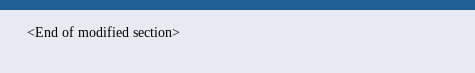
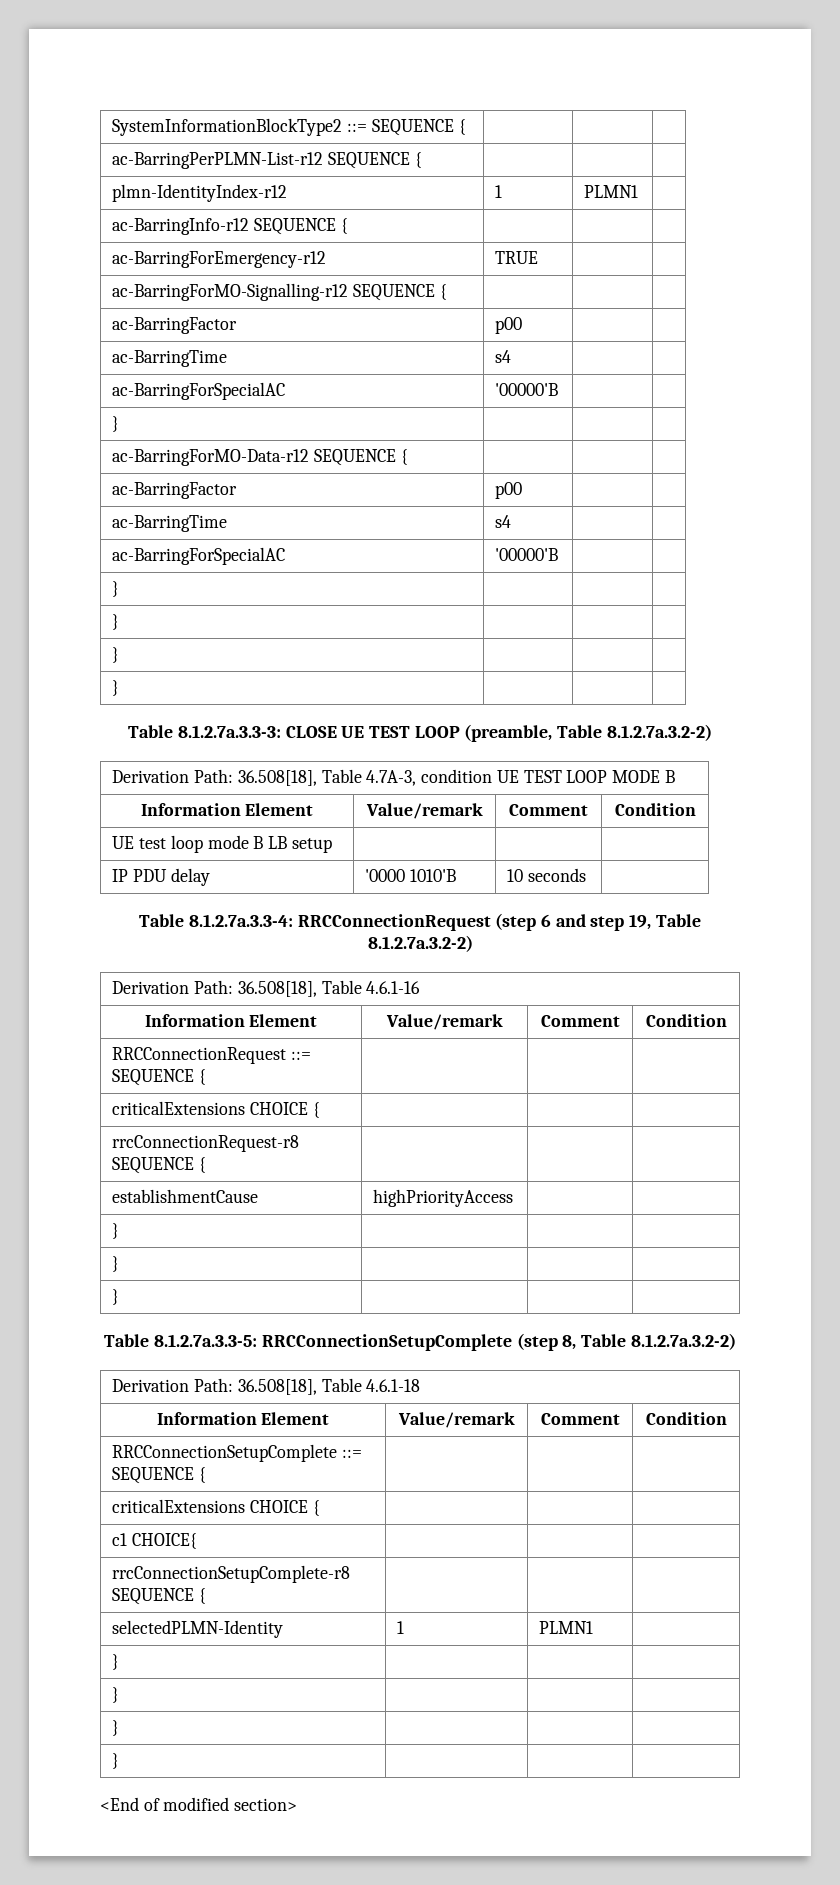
(27, 32) none -> [112,118,466,136] [112,152,422,169] [112,184,288,202] [495,185,503,198] [584,185,639,198] [112,218,348,235] [112,251,327,268] [495,251,539,264] [112,283,447,301] [112,317,238,334] [495,317,523,334] [112,350,228,367] [495,350,512,363] [112,382,286,400] [495,383,559,396] [112,416,120,432] [112,449,408,466] [112,482,238,499] [495,482,523,499] [112,515,228,532] [495,515,512,528] [112,547,286,565] [495,548,559,561] [112,581,120,597] [112,614,120,630] [112,647,120,663] [112,680,120,696] [128,724,712,742] [112,769,675,786] [140,803,314,816] [365,803,483,819] [509,804,588,816] [614,803,696,816] [112,835,332,853] [112,868,210,886] [365,869,457,882] [507,868,587,882] [139,913,701,931] [367,935,473,952] [112,980,421,997] [144,1014,318,1027] [385,1014,503,1030] [540,1015,620,1027] [645,1014,727,1027] [112,1047,312,1064] [112,1069,207,1086] [112,1101,320,1118] [112,1135,300,1152] [112,1157,207,1174] [112,1189,259,1203] [373,1189,514,1207] [112,1223,120,1239] [112,1256,120,1272] [112,1289,120,1305] [104,1333,736,1351] [112,1378,421,1395] [156,1412,330,1425] [397,1412,515,1428] [540,1413,620,1425] [645,1412,727,1425] [112,1444,363,1462] [112,1467,207,1484] [112,1499,320,1516] [112,1533,198,1549] [112,1565,351,1583] [112,1588,207,1605] [112,1620,284,1638] [397,1621,405,1634] [539,1621,594,1634] [112,1654,120,1670] [112,1687,120,1703] [112,1720,120,1736] [112,1753,120,1769] SystemInformationBlockType2 ::= SEQUENCE { | | | // ac-BarringPerPLMN-List-r12 SEQUENCE { | | | // plmn-IdentityIndex-r12 | 1 | PLMN1 | // ac-BarringInfo-r12 SEQUENCE { | | | // ac-BarringForEmergency-r12 | TRUE | | // ac-BarringForMO-Signalling-r12 SEQUENCE { | | | // ac-BarringFactor | p00 | | // ac-BarringTime | s4 | | // ac-BarringForSpecialAC | '00000'B | | // } | | | // ac-BarringForMO-Data-r12 SEQUENCE { | | | // ac-BarringFactor | p00 | | // ac-BarringTime | s4 | | // ac-BarringForSpecialAC | '00000'B | | // } | | | // } | | | // } | | | // } | | | // Table 8.1.2.7a.3.3-3: CLOSE UE TEST LOOP (preamble, Table 8.1.2.7a.3.2-2) // Derivation Path: 36.508[18], Table 4.7A-3, condition UE TEST LOOP MODE B // Information Element | Value/remark | Comment | Condition // UE test loop mode B LB setup | | | // IP PDU delay | '0000 1010'B | 10 seconds | // Table 8.1.2.7a.3.3-4: RRCConnectionRequest (step 6 and step 19, Table 8.1.2.7a.3.2-2) // Derivation Path: 36.508[18], Table 4.6.1-16 // Information Element | Value/remark | Comment | Condition // RRCConnectionRequest ::= SEQUENCE { | | | // criticalExtensions CHOICE { | | | // rrcConnectionRequest-r8 SEQUENCE { | | | // establishmentCause | highPriorityAccess | | // } | | | // } | | | // } | | | // Table 8.1.2.7a.3.3-5: RRCConnectionSetupComplete (step 8, Table 8.1.2.7a.3.2-2) // Derivation Path: 36.508[18], Table 4.6.1-18 // Information Element | Value/remark | Comment | Condition // RRCConnectionSetupComplete ::= SEQUENCE { | | | // criticalExtensions CHOICE { | | | // c1 CHOICE{ | | | // rrcConnectionSetupComplete-r8 SEQUENCE { | | | // selectedPLMN-Identity | 1 | PLMN1 | // } | | | // } | | | // } | | | // } | | | //

